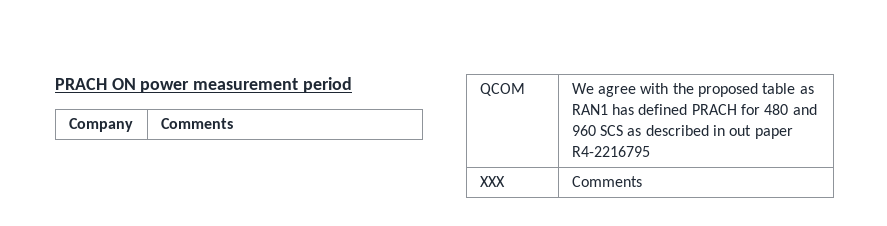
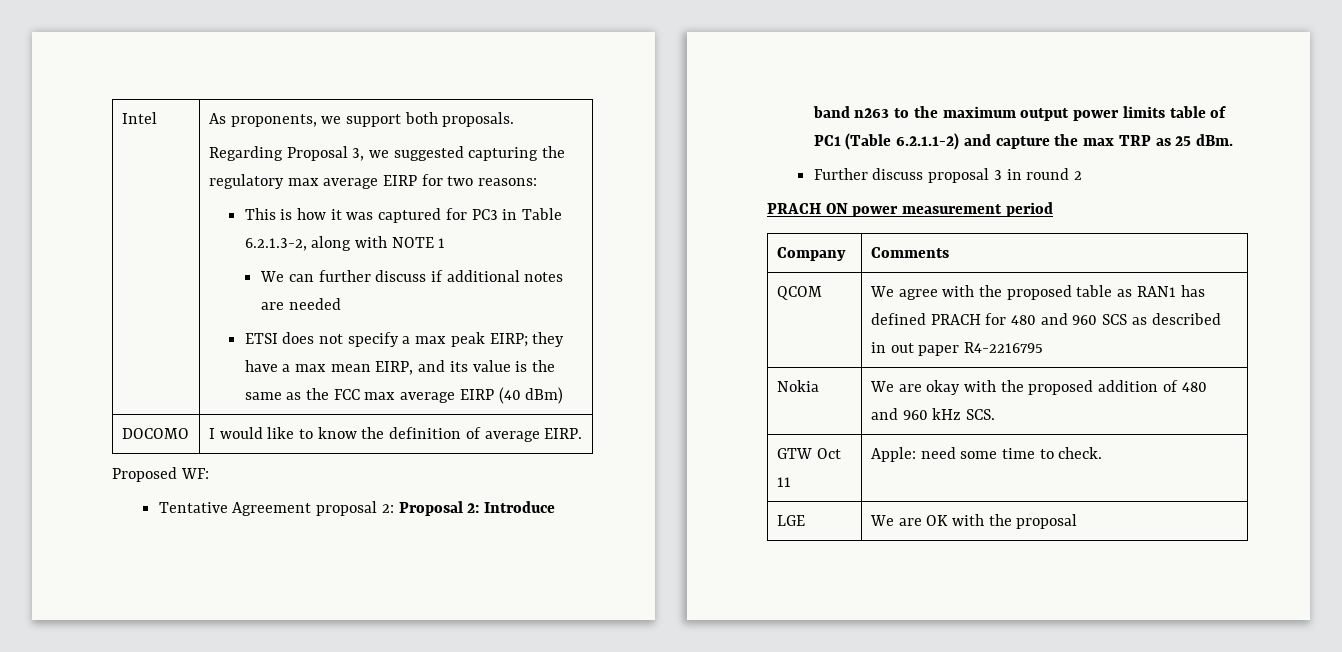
(55, 84) none -> [121,112,157,124] [208,112,515,127] [208,146,566,161] [208,174,538,189] [244,208,563,223] [244,236,446,251] [260,270,564,282] [261,298,341,310] [244,332,565,347] [244,360,556,375] [244,387,564,404] [121,428,189,439] [208,427,583,442] [112,467,209,482] [158,501,556,516] [812,106,1227,121] [813,133,1234,150] [813,168,1083,183] Intel | As proponents, we support both proposals. // Regarding Proposal 3, we suggested capturing the regulatory max average EIRP for two reasons: // This is how it was captured for PC3 in Table 6.2.1.3-2, along with NOTE 1 // We can further discuss if additional notes are needed // ETSI does not specify a max peak EIRP; they have a max mean EIRP, and its value is the same as the FCC max average EIRP (40 dBm) // DOCOMO | I would like to know the definition of average EIRP. // Proposed WF: // Tentative Agreement proposal 2: Proposal 2: Introduce band n263 to the maximum output power limits table of PC1 (Table 6.2.1.1-2) and capture the max TRP as 25 dBm. // Further discuss proposal 3 in round 2 //
[479,176,505,187] [571,176,642,187] XXX | Comments -> [776,380,819,392] [869,380,1207,395] [870,408,995,420] [776,448,841,459] [776,477,791,487] [870,447,1103,462] [776,515,805,526] [869,514,1078,529] Nokia | We are okay with the proposed addition of 480 and 960 kHz SCS. // GTW Oct 11 | Apple: need some time to check. // LGE | We are OK with the proposal

